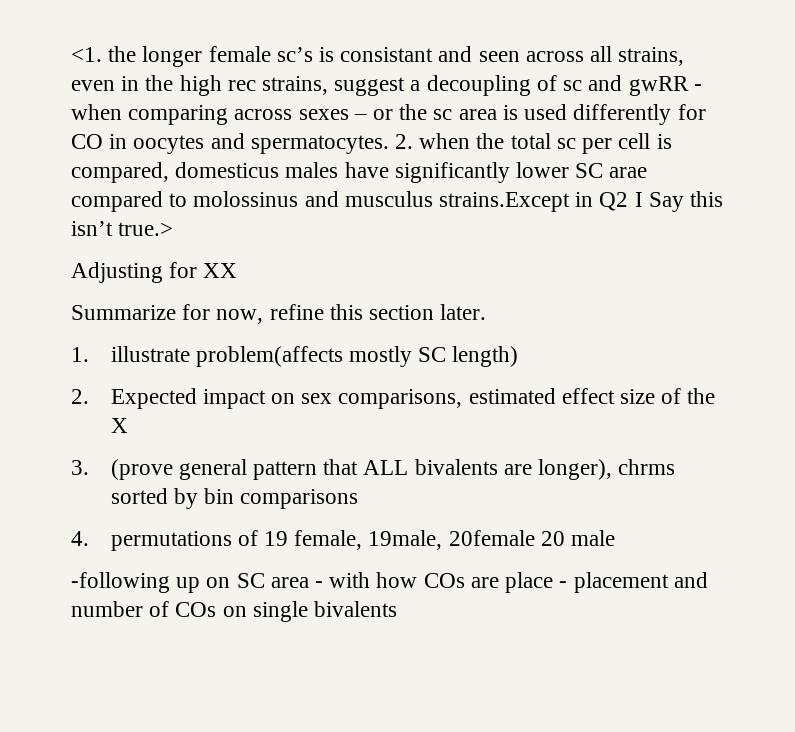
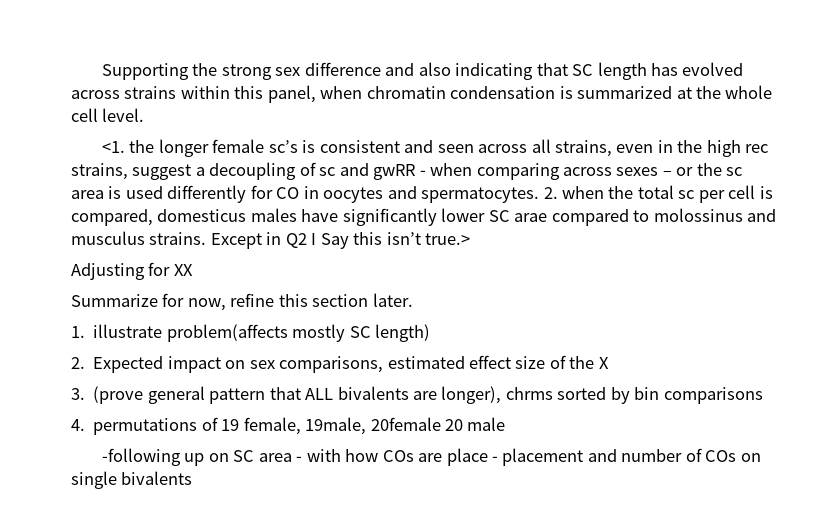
(71, 54) none -> [102,62,744,80] [71,85,773,103] [71,108,145,122] Supporting the strong sex difference and also indicating that SC length has evolved across strains within this panel, when chromatin condensation is summarized at the whole cell level. //
[340,47,434,62] consistant -> [319,140,400,153] consistent
[439,192,571,212] strains.Except -> [149,232,262,249] strains. Except

